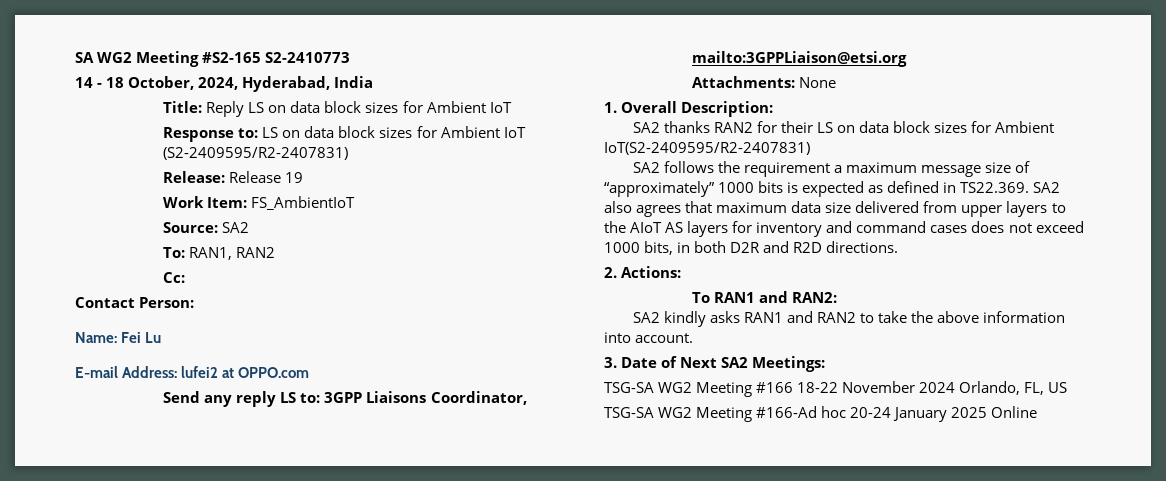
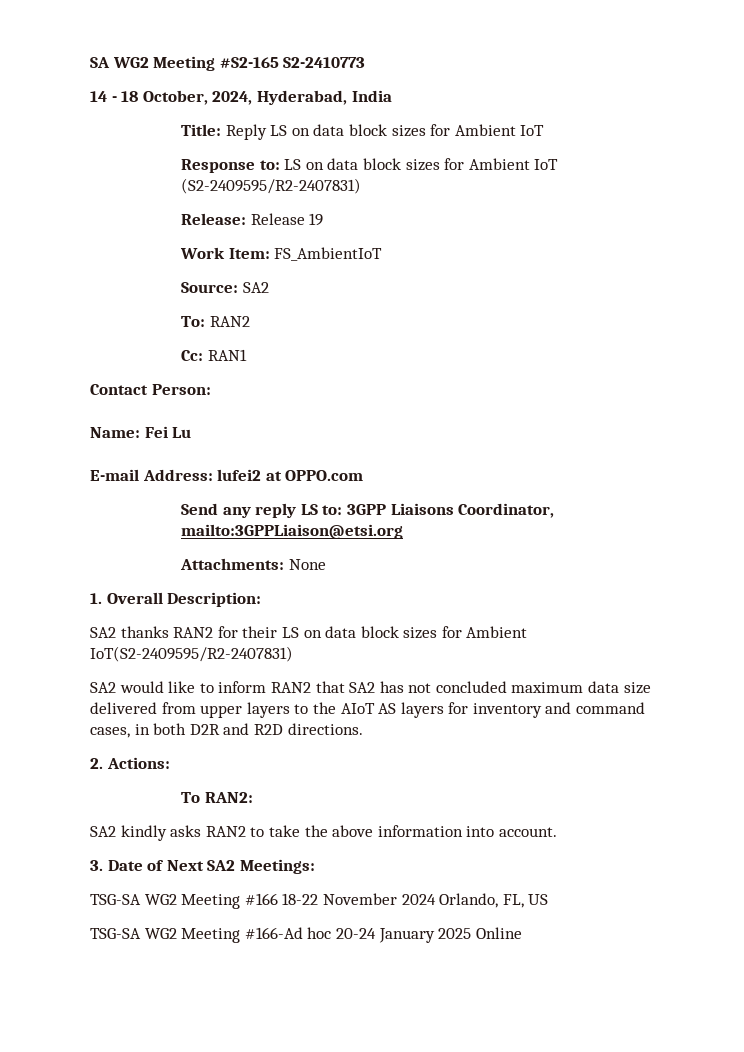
[189,247,233,260] RAN1, -> (205, 321) none
(186, 277) none -> [207,349,247,361] RAN1
[663,161,1031,177] [604,181,1061,197] [604,201,713,217] follows the requirement a maximum message size of “approximately” 1000 bits is expected as defined in TS22.369. SA2 also agrees that -> [119,681,507,693] would like to inform RAN2 that SA2 has not concluded
[930,221,1084,233] [604,241,674,255] cases does not exceed 1000 bits, -> [90,727,130,738] cases,
[714,291,789,303] RAN1 and -> (200, 797) none
[744,311,814,323] RAN1 and -> (202, 831) none

